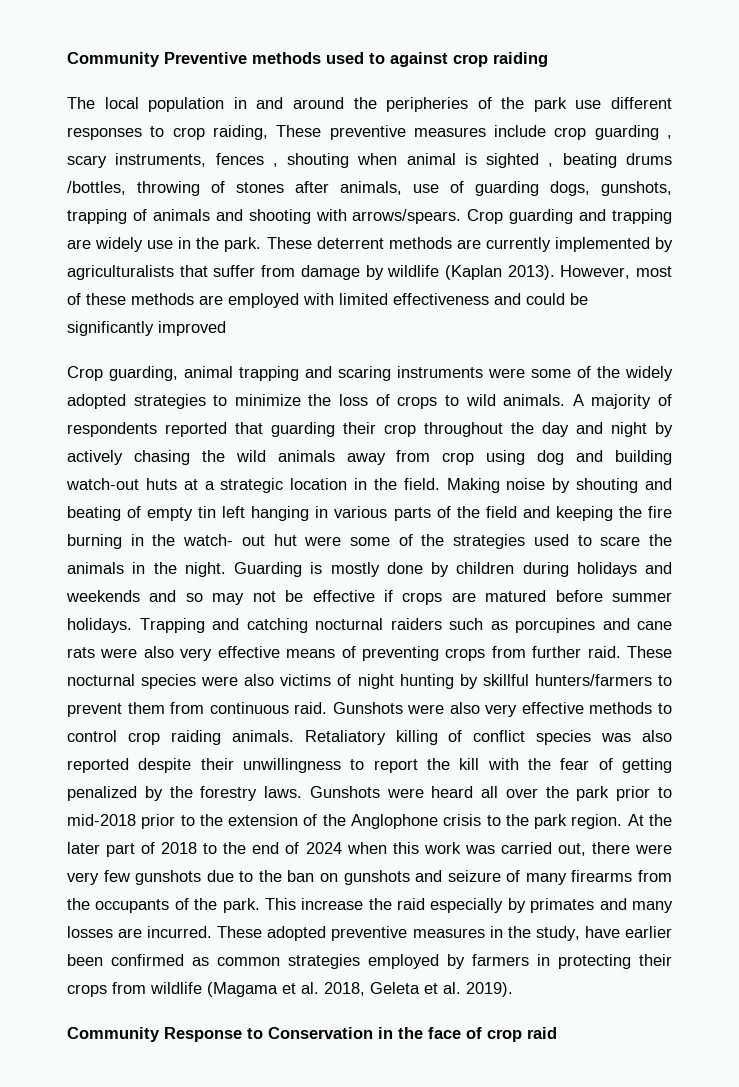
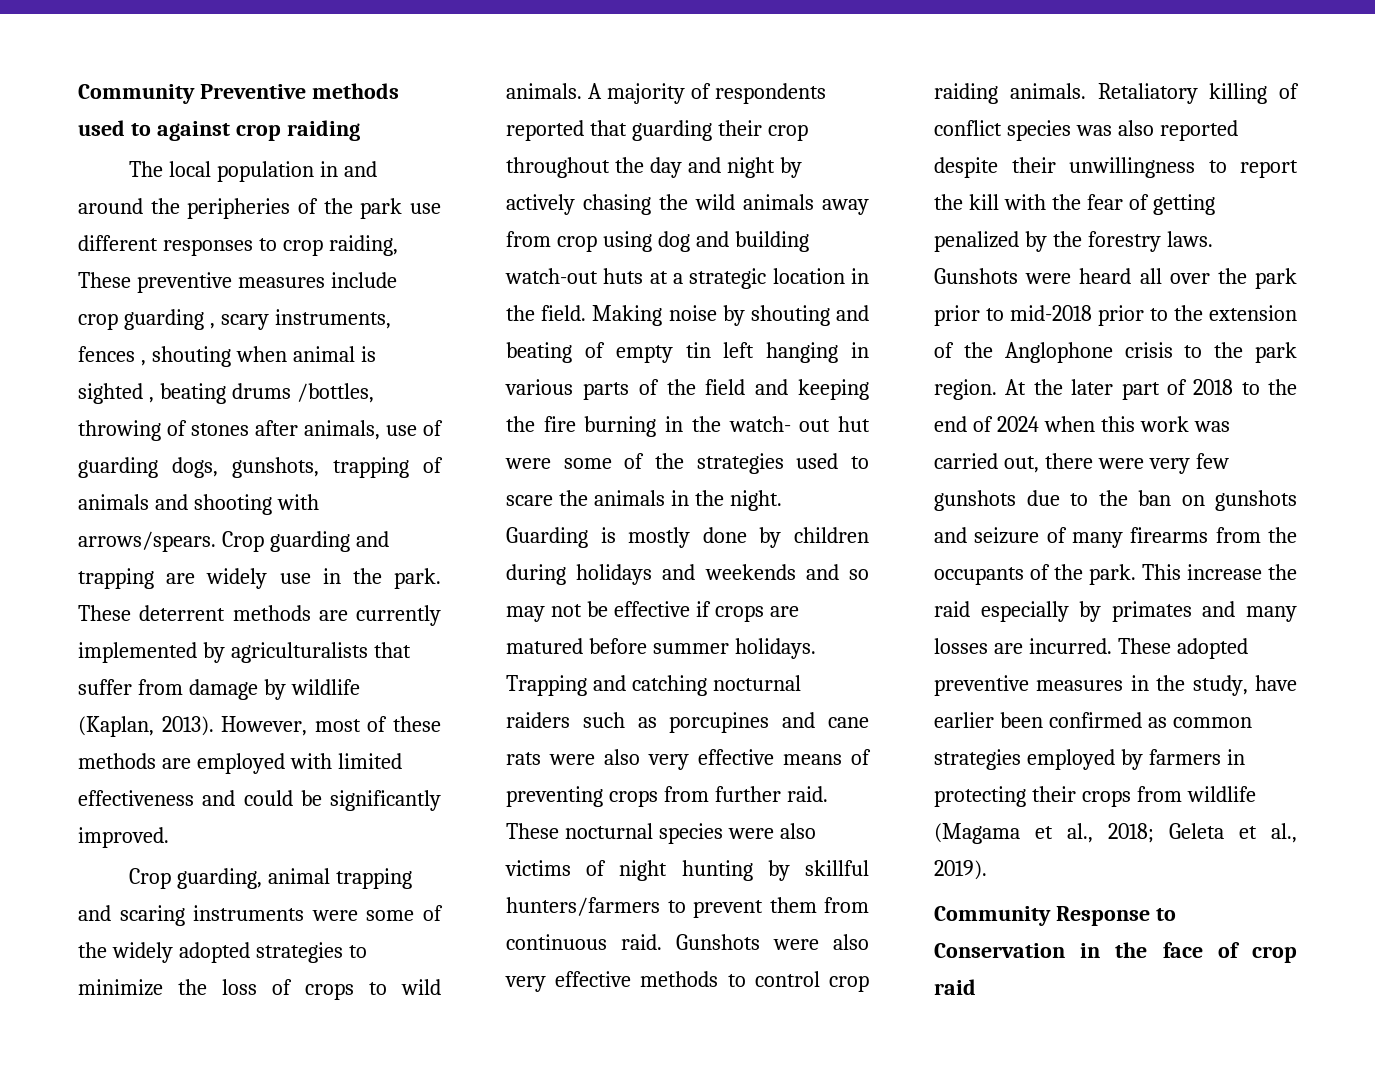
[444,265,502,280] (Kaplan -> [78,716,154,737] (Kaplan,
[158,321,226,336] improved -> [78,827,169,848] improved.
[301,982,365,996] al. 2018, -> [1067,823,1154,843] al., 2018;
[443,982,461,994] al. -> [1271,823,1297,843] al.,

